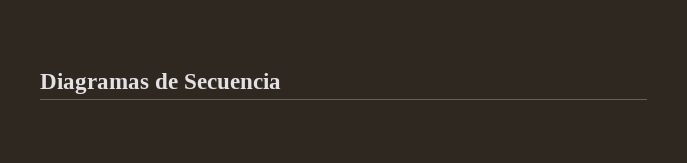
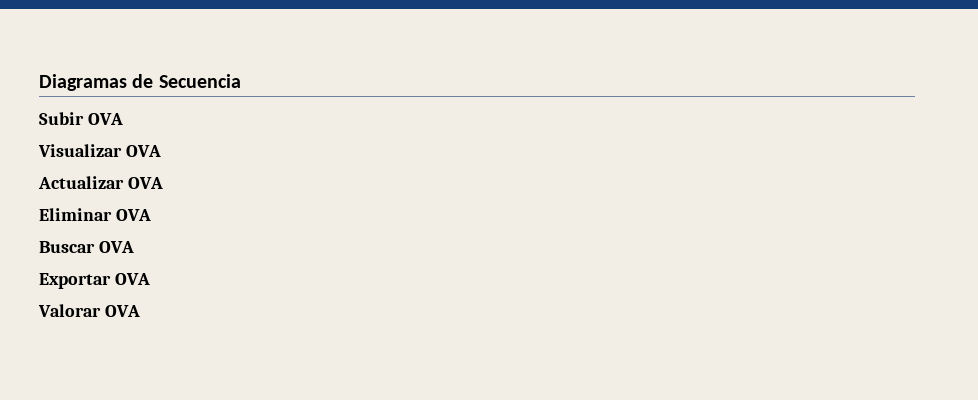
(282, 81) none -> [39,112,123,125] [38,144,161,157] [38,176,163,189] [39,208,151,221] [39,241,134,253] [39,273,150,289] [38,304,140,317] // Subir OVA // Visualizar OVA // Actualizar OVA // Eliminar OVA // Buscar OVA // Exportar OVA // Valorar OVA

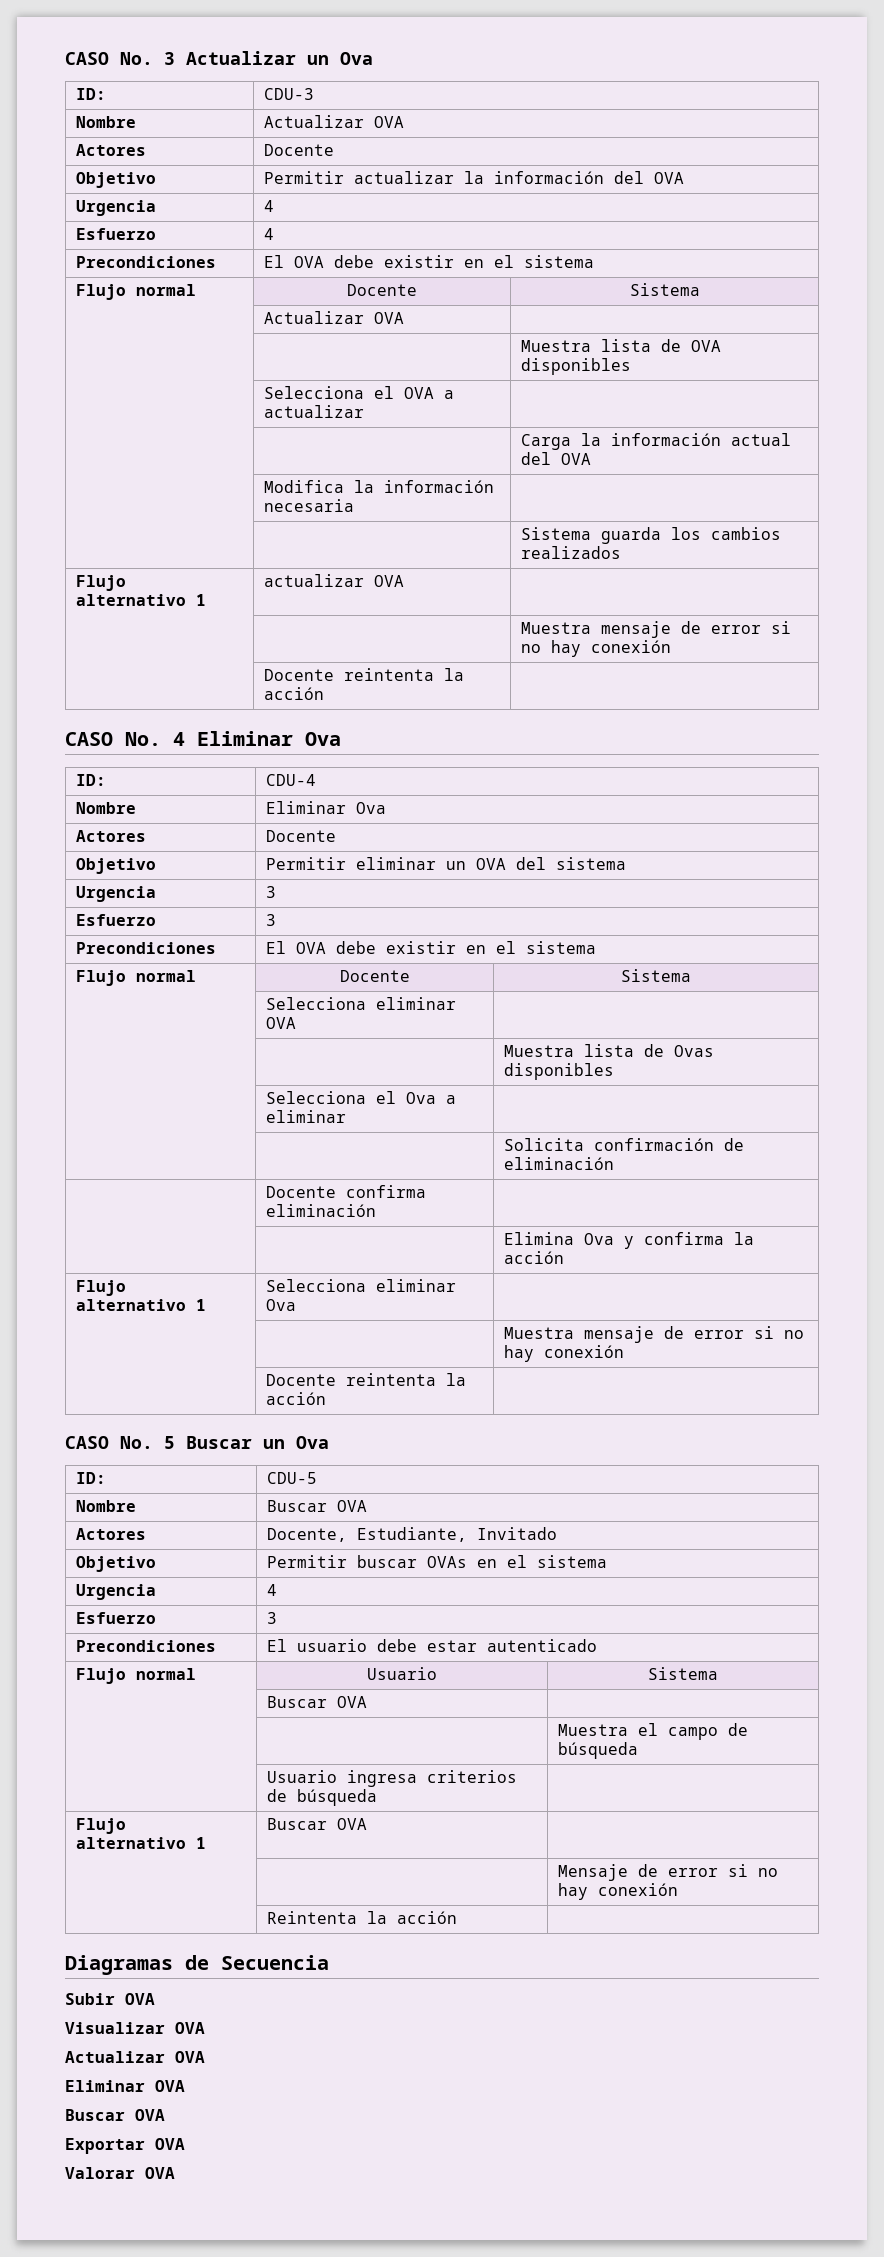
(39, 82) none -> [65,51,373,65] [76,88,107,100] [264,88,315,100] [76,116,137,128] [264,115,405,128] [76,144,147,156] [264,144,335,156] [76,172,157,188] [264,171,685,184] [76,200,157,216] [264,200,275,212] [76,228,157,240] [264,228,275,240] [76,256,217,268] [264,255,595,268] [76,284,197,300] [347,284,417,296] [629,283,700,296] [264,311,405,324] [521,339,722,352] [521,358,632,375] [264,386,455,399] [264,405,365,418] [521,433,792,450] [521,452,592,465] [264,480,495,493] [264,499,355,512] [521,527,782,544] [521,546,622,559] [76,575,127,591] [76,594,207,606] [264,574,405,587] [521,621,792,638] [521,640,672,657] [264,668,465,681] [264,687,325,700] [65,731,341,746] [76,774,107,786] [266,774,317,786] [76,802,137,814] [266,801,387,814] [76,830,147,842] [266,830,337,842] [76,858,157,874] [266,857,627,870] [76,886,157,902] [266,886,277,898] [76,914,157,926] [266,914,277,926] [76,942,217,954] [266,941,597,954] [76,970,197,986] [339,970,410,982] [621,969,691,982] [266,997,457,1010] [266,1017,297,1029] [504,1044,715,1057] [504,1063,615,1080] [266,1091,457,1104] [266,1110,347,1123] [504,1138,745,1151] [504,1157,615,1170] [266,1185,427,1198] [266,1204,377,1217] [504,1232,755,1249] [504,1251,565,1264] [76,1280,127,1296] [76,1299,207,1311] [266,1279,457,1292] [266,1299,297,1311] [504,1326,805,1343] [504,1345,625,1362] [266,1373,467,1386] [266,1392,327,1405] [65,1436,329,1449] [76,1472,107,1484] [267,1472,318,1484] [76,1500,137,1512] [267,1500,368,1512] [76,1528,147,1540] [267,1527,558,1542] [76,1556,157,1572] [267,1555,608,1568] [76,1584,157,1600] [267,1584,278,1596] [76,1612,157,1624] [267,1612,278,1624] [76,1640,217,1652] [267,1639,598,1652] [76,1668,197,1684] [367,1667,437,1680] [648,1667,718,1680] [267,1696,368,1708] [558,1723,749,1740] [558,1742,639,1759] [267,1770,518,1787] [267,1789,378,1806] [76,1818,127,1834] [76,1837,207,1849] [267,1818,368,1830] [558,1864,779,1881] [558,1883,679,1900] [267,1911,458,1924] CASO No. 3 Actualizar un Ova // ID: | CDU-3 // Nombre | Actualizar OVA // Actores | Docente // Objetivo | Permitir actualizar la información del OVA // Urgencia | 4 // Esfuerzo | 4 // Precondiciones | El OVA debe existir en el sistema // Flujo normal | Docente | Sistema // | Actualizar OVA | // | | Muestra lista de OVA disponibles // | Selecciona el OVA a actualizar | // | | Carga la información actual del OVA // | Modifica la información necesaria | // | | Sistema guarda los cambios realizados // Flujo alternativo 1 | actualizar OVA | // | | Muestra mensaje de error si no hay conexión // | Docente reintenta la acción | // CASO No. 4 Eliminar Ova // ID: | CDU-4 // Nombre | Eliminar Ova // Actores | Docente // Objetivo | Permitir eliminar un OVA del sistema // Urgencia | 3 // Esfuerzo | 3 // Precondiciones | El OVA debe existir en el sistema // Flujo normal | Docente | Sistema // | Selecciona eliminar OVA | // | | Muestra lista de Ovas disponibles // | Selecciona el Ova a eliminar | // | | Solicita confirmación de eliminación // | Docente confirma eliminación | // | | Elimina Ova y confirma la acción // Flujo alternativo 1 | Selecciona eliminar Ova | // | | Muestra mensaje de error si no hay conexión // | Docente reintenta la acción | // CASO No. 5 Buscar un Ova // ID: | CDU-5 // Nombre | Buscar OVA // Actores | Docente, Estudiante, Invitado // Objetivo | Permitir buscar OVAs en el sistema // Urgencia | 4 // Esfuerzo | 3 // Precondiciones | El usuario debe estar autenticado // Flujo normal | Usuario | Sistema // | Buscar OVA | // | | Muestra el campo de búsqueda // | Usuario ingresa criterios de búsqueda | // Flujo alternativo 1 | Buscar OVA | // | | Mensaje de error si no hay conexión // | Reintenta la acción | //

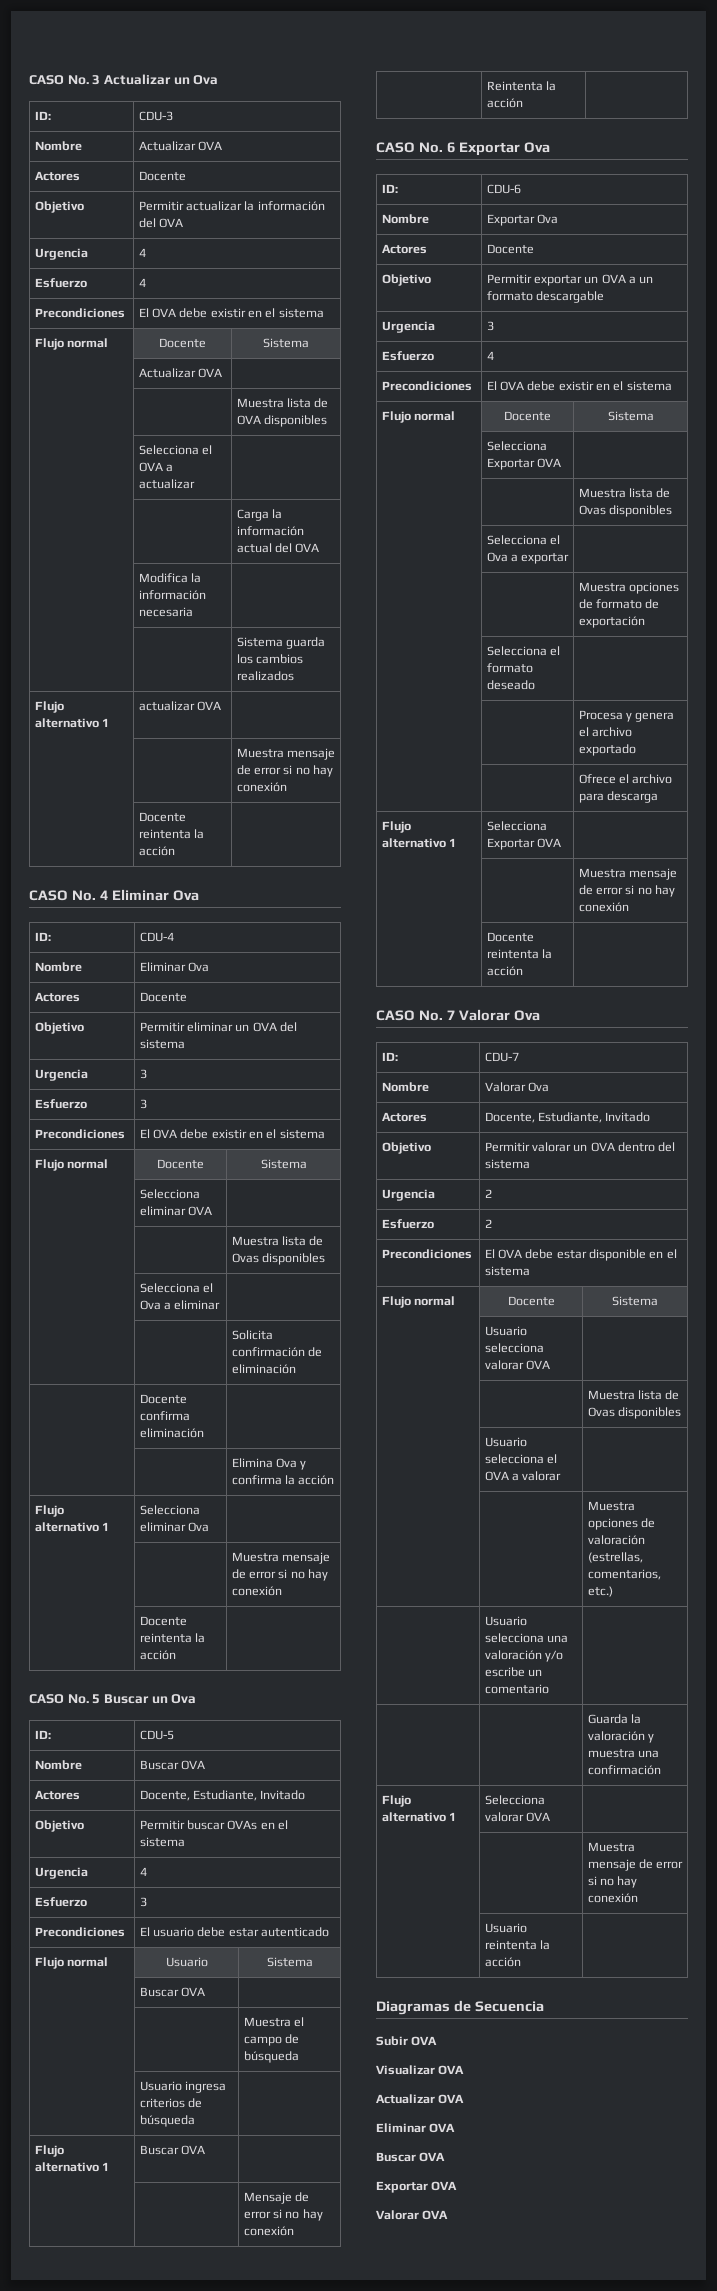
(458, 1917) none -> [376,142,550,156] [381,184,398,193] [486,184,521,194] [381,214,429,224] [486,214,558,226] [381,244,427,254] [486,244,534,254] [381,274,431,286] [486,274,654,286] [486,291,604,303] [381,321,435,333] [486,321,494,331] [381,351,434,361] [486,351,494,360] [381,381,472,391] [486,381,672,391] [381,411,455,423] [504,411,551,421] [607,411,654,421] [486,441,547,451] [486,458,561,470] [578,488,671,498] [578,505,672,517] [486,535,560,545] [486,552,570,564] [578,582,679,594] [578,599,660,609] [578,616,645,628] [486,646,560,656] [486,663,533,673] [486,680,535,690] [578,710,675,722] [578,727,632,737] [578,744,636,756] [578,774,673,784] [578,791,658,803] [381,821,411,833] [381,838,456,848] [486,821,547,831] [486,838,561,850] [578,868,677,880] [578,885,676,897] [578,902,629,912] [486,932,534,942] [486,949,552,959] [486,966,523,976] [376,1009,540,1021] [381,1052,398,1061] [484,1052,519,1062] [381,1082,429,1092] [484,1082,549,1092] [381,1112,427,1122] [484,1112,651,1123] [381,1142,431,1154] [484,1142,676,1152] [484,1159,530,1169] [381,1189,435,1201] [484,1189,492,1198] [381,1219,434,1229] [484,1219,492,1228] [381,1249,472,1259] [484,1249,677,1261] [484,1266,530,1276] [381,1296,455,1308] [507,1296,555,1306] [612,1296,658,1306] [484,1326,527,1336] [484,1343,544,1353] [484,1360,550,1370] [587,1390,680,1400] [587,1407,681,1419] [484,1437,527,1447] [484,1454,557,1464] [484,1471,562,1481] [587,1501,635,1511] [587,1518,655,1530] [587,1535,645,1545] [587,1552,643,1563] [587,1569,661,1580] [587,1586,613,1597] [484,1616,527,1626] [484,1633,568,1643] [484,1650,563,1662] [484,1667,542,1677] [484,1684,549,1694] [587,1714,641,1724] [587,1731,654,1743] [587,1749,659,1758] [587,1765,661,1775] [381,1795,411,1807] [381,1812,456,1822] [484,1795,545,1805] [484,1812,550,1822] [587,1842,635,1852] [587,1859,684,1871] [587,1876,638,1888] [587,1893,638,1903] [484,1923,527,1933] [484,1940,550,1950] [484,1957,521,1967] // CASO No. 6 Exportar Ova // ID: | CDU-6 // Nombre | Exportar Ova // Actores | Docente // Objetivo | Permitir exportar un OVA a un formato descargable // Urgencia | 3 // Esfuerzo | 4 // Precondiciones | El OVA debe existir en el sistema // Flujo normal | Docente | Sistema // | Selecciona Exportar OVA | // | | Muestra lista de Ovas disponibles // | Selecciona el Ova a exportar | // | | Muestra opciones de formato de exportación // | Selecciona el formato deseado | // | | Procesa y genera el archivo exportado // | | Ofrece el archivo para descarga // Flujo alternativo 1 | Selecciona Exportar OVA | // | | Muestra mensaje de error si no hay conexión // | Docente reintenta la acción | // CASO No. 7 Valorar Ova // ID: | CDU-7 // Nombre | Valorar Ova // Actores | Docente, Estudiante, Invitado // Objetivo | Permitir valorar un OVA dentro del sistema // Urgencia | 2 // Esfuerzo | 2 // Precondiciones | El OVA debe estar disponible en el sistema // Flujo normal | Docente | Sistema // | Usuario selecciona valorar OVA | // | | Muestra lista de Ovas disponibles // | Usuario selecciona el OVA a valorar | // | | Muestra opciones de valoración (estrellas, comentarios, etc.) // | Usuario selecciona una valoración y/o escribe un comentario | // | | Guarda la valoración y muestra una confirmación // Flujo alternativo 1 | Selecciona valorar OVA | // | | Muestra mensaje de error si no hay conexión // | Usuario reintenta la acción |

